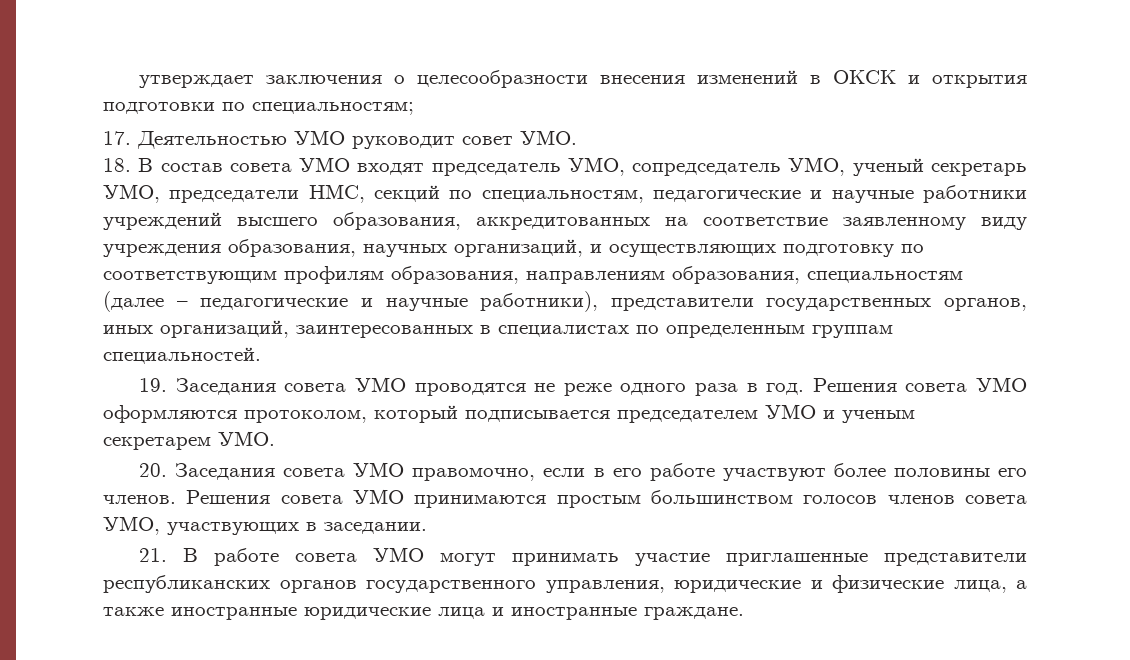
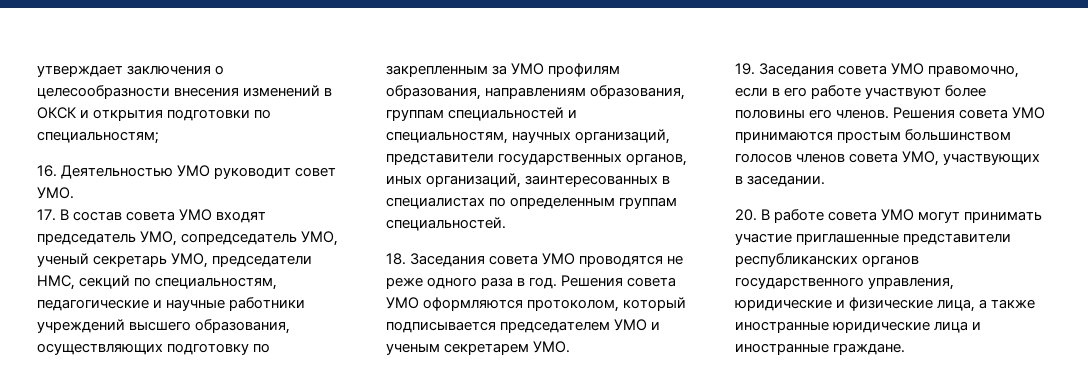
[103,131,131,145] 17. -> [37,165,57,177] 16.
[103,158,131,172] 18. -> [37,209,56,221] 17.
[476,217,1027,230] [103,239,924,257] [103,266,963,284] [103,291,599,312] аккредитованных на соответствие заявленному виду учреждения образования, научных организаций, и осуществляющих подготовку по соответствующим профилям образования, направлениям образования, специальностям (далее – педагогические и научные работники), -> [37,343,271,355] [386,63,621,77] [386,85,686,100] [386,107,578,121] [386,129,671,144] осуществляющих подготовку по закрепленным за УМО профилям образования, направлениям образования, группам специальностей и специальностям, научных организаций,
[139,378,168,392] 19. -> [386,253,406,265] 18.
[139,463,168,477] 20. -> [735,63,755,75] 19.
[139,548,168,562] 21. -> [735,209,757,221] 20.

